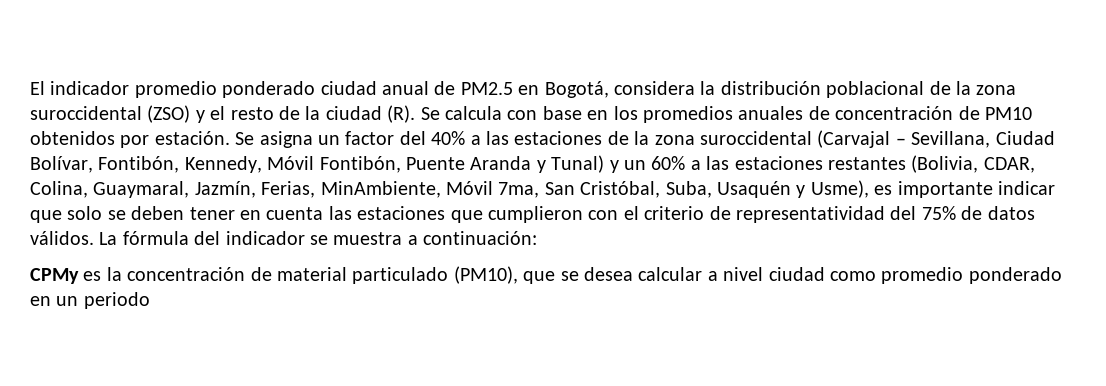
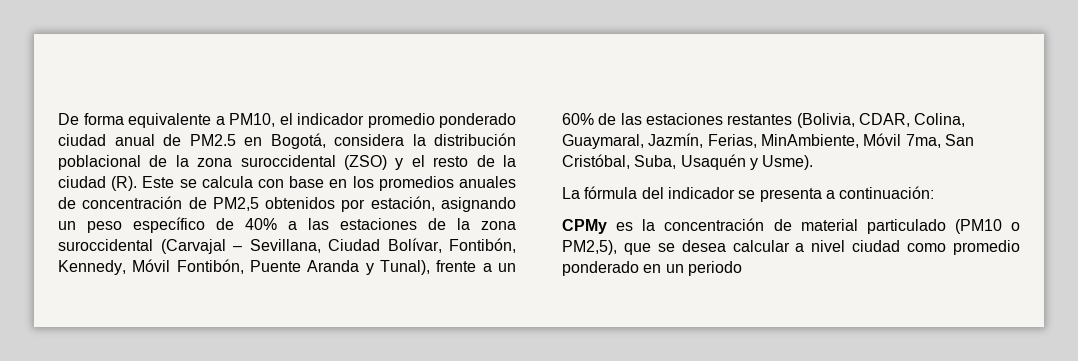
[30,81,45,95] El -> [58,113,293,128] De forma equivalente a PM10, el
[420,107,440,120] Se -> [142,176,197,188] Este se
[984,107,1032,120] PM10 -> [212,197,259,211] PM2,5
[154,131,426,148] estación. Se asigna un factor del -> [370,196,516,212] [58,217,234,233] estación, asignando un peso específico de
[551,155,619,173] Tunal) y -> [380,260,492,275] Tunal), frente a
[690,160,701,170] a -> [598,113,617,125] de
[810,180,1055,198] [30,206,1035,223] [30,231,94,245] Usme), es importante indicar que solo se deben tener en cuenta las estaciones que cumplieron con el criterio de representatividad del 75% de datos válidos. -> [762,155,814,170] Usme). //
[333,232,403,245] muestra -> [759,188,822,202] presenta
[453,266,518,284] (PM10), -> [954,219,1020,234] [562,240,617,255] (PM10 o PM2,5),

